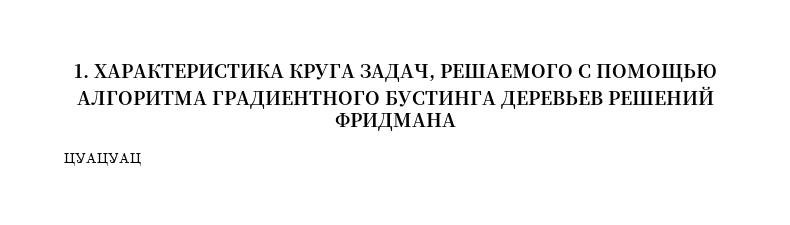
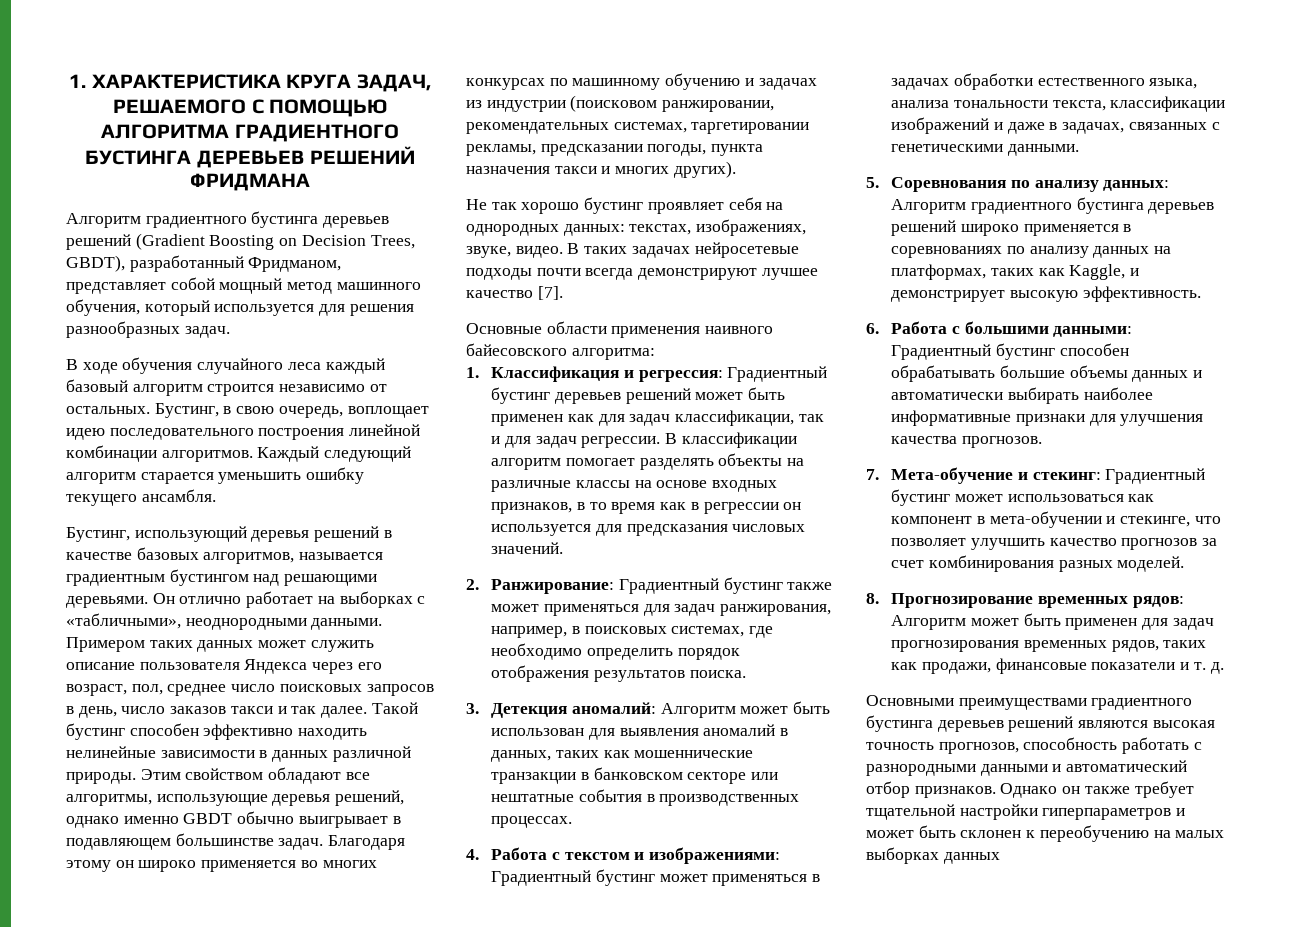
[64,153,141,166] ЦУАЦУАЦ -> [66,211,390,228] [66,233,415,250] [66,255,342,272] [66,277,421,294] [66,299,414,316] [66,321,230,338] [66,357,385,374] [66,379,387,396] [66,403,429,418] [66,424,421,440] [66,445,412,462] [66,467,365,484] [66,489,216,506] [66,526,392,542] [66,547,384,564] [66,569,378,586] [66,591,426,608] [66,613,383,630] [66,637,374,652] [66,659,382,674] [66,684,434,696] [66,702,418,718] [66,723,368,740] [66,746,411,762] [66,767,370,784] [66,790,405,806] [66,811,401,828] [66,833,406,850] [66,860,377,872] [466,73,817,90] [466,95,775,112] [466,122,810,134] [466,144,764,156] [466,161,736,178] [466,197,784,214] [466,219,807,236] [466,242,799,258] [466,268,818,280] [466,286,563,300] [466,321,774,338] [466,343,655,360] [466,366,828,382] [491,387,786,404] [491,410,824,426] [491,432,797,448] [491,453,805,470] [491,480,778,492] [491,502,802,514] [491,524,806,536] [491,542,564,554] [466,577,833,594] [491,604,832,616] [491,626,774,638] [491,643,740,660] [491,665,746,682] [466,701,831,718] [491,724,789,740] [491,750,754,762] [491,767,779,784] [491,789,800,806] [491,816,573,828] [466,847,781,864] [491,869,821,886] [891,73,1198,90] [891,96,1226,112] [891,117,1220,134] [891,144,1079,156] [866,177,1170,192] [891,197,1215,214] [891,220,1132,236] [891,246,1172,258] [891,264,1140,280] [891,286,1201,302] [866,321,1133,337] [891,343,1129,360] [891,365,1203,382] [891,387,1153,404] [891,410,1204,426] [891,436,1042,448] [866,467,1206,484] [891,489,1155,506] [891,511,1221,528] [891,538,1218,550] [891,555,1185,572] [866,593,1184,608] [891,613,1214,630] [891,640,1207,652] [891,658,1224,674] [866,695,1193,710] [866,715,1215,732] [866,737,1202,754] [866,760,1188,776] [866,781,1194,798] [866,804,1186,820] [866,825,1225,842] [866,847,1000,864] Алгоритм градиентного бустинга деревьев решений (Gradient Boosting on Decision Trees, GBDT), разработанный Фридманом, представляет собой мощный метод машинного обучения, который используется для решения разнообразных задач. // В ходе обучения случайного леса каждый базовый алгоритм строится независимо от остальных. Бустинг, в свою очередь, воплощает идею последовательного построения линейной комбинации алгоритмов. Каждый следующий алгоритм старается уменьшить ошибку текущего ансамбля. // Бустинг, использующий деревья решений в качестве базовых алгоритмов, называется градиентным бустингом над решающими деревьями. Он отлично работает на выборках с «табличными», неоднородными данными. Примером таких данных может служить описание пользователя Яндекса через его возраст, пол, среднее число поисковых запросов в день, число заказов такси и так далее. Такой бустинг способен эффективно находить нелинейные зависимости в данных различной природы. Этим свойством обладают все алгоритмы, использующие деревья решений, однако именно GBDT обычно выигрывает в подавляющем большинстве задач. Благодаря этому он широко применяется во многих конкурсах по машинному обучению и задачах из индустрии (поисковом ранжировании, рекомендательных системах, таргетировании рекламы, предсказании погоды, пункта назначения такси и многих других). // Не так хорошо бустинг проявляет себя на однородных данных: текстах, изображениях, звуке, видео. В таких задачах нейросетевые подходы почти всегда демонстрируют лучшее качество [7]. // Основные области применения наивного байесовского алгоритма: // 1. Классификация и регрессия: Градиентный бустинг деревьев решений может быть применен как для задач классификации, так и для задач регрессии. В классификации алгоритм помогает разделять объекты на различные классы на основе входных признаков, в то время как в регрессии он используется для предсказания числовых значений. // 2. Ранжирование: Градиентный бустинг также может применяться для задач ранжирования, например, в поисковых системах, где необходимо определить порядок отображения результатов поиска. // 3. Детекция аномалий: Алгоритм может быть использован для выявления аномалий в данных, таких как мошеннические транзакции в банковском секторе или нештатные события в производственных процессах. // 4. Работа с текстом и изображениями: Градиентный бустинг может применяться в задачах обработки естественного языка, анализа тональности текста, классификации изображений и даже в задачах, связанных с генетическими данными. // 5. Соревнования по анализу данных: Алгоритм градиентного бустинга деревьев решений широко применяется в соревнованиях по анализу данных на платформах, таких как Kaggle, и демонстрирует высокую эффективность. // 6. Работа с большими данными: Градиентный бустинг способен обрабатывать большие объемы данных и автоматически выбирать наиболее информативные признаки для улучшения качества прогнозов. // 7. Мета-обучение и стекинг: Градиентный бустинг может использоваться как компонент в мета-обучении и стекинге, что позволяет улучшить качество прогнозов за счет комбинирования разных моделей. // 8. Прогнозирование временных рядов: Алгоритм может быть применен для задач прогнозирования временных рядов, таких как продажи, финансовые показатели и т. д. // Основными преимуществами градиентного бустинга деревьев решений являются высокая точность прогнозов, способность работать с разнородными данными и автоматический отбор признаков. Однако он также требует тщательной настройки гиперпараметров и может быть склонен к переобучению на малых выборках данных

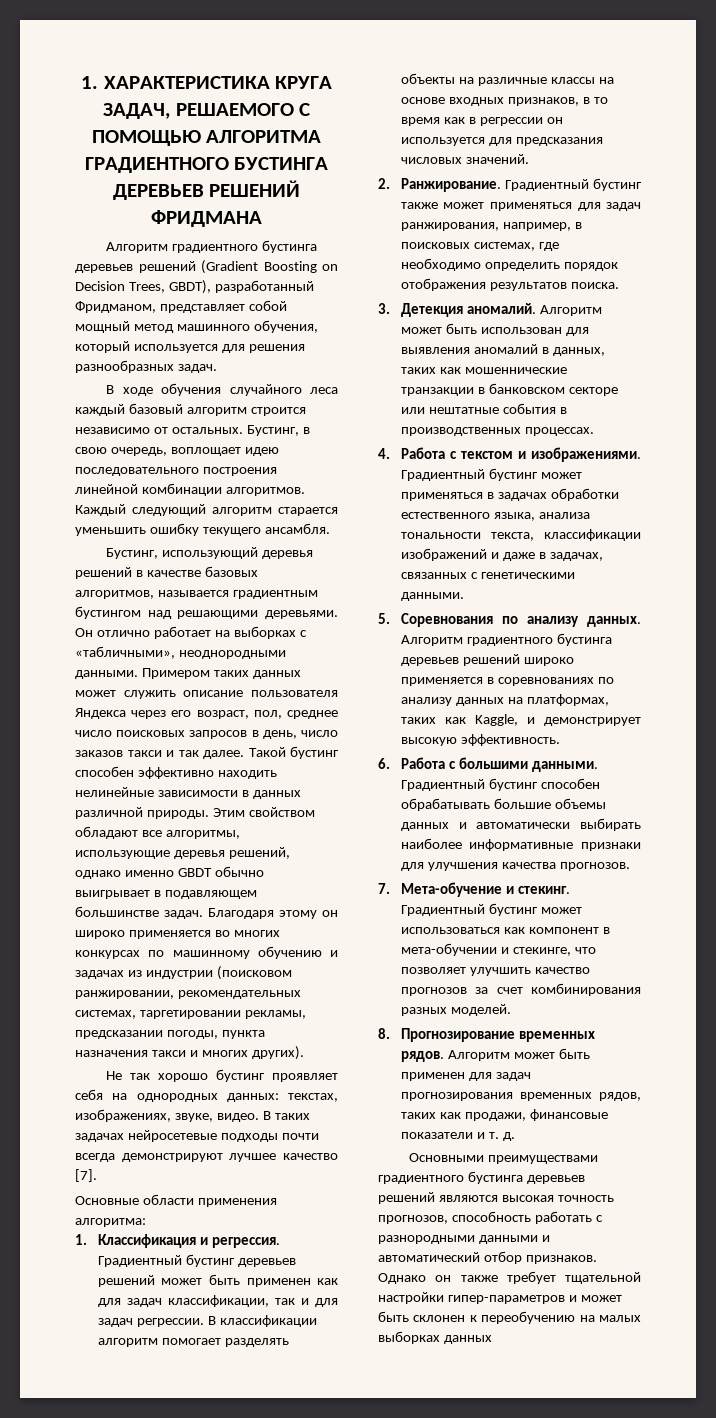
[705,326,774,334] [466,343,567,356] наивного байесовского -> (277, 1202) none
[638,370,723,382] регрессия: -> [211,1237,280,1248] регрессия.
[491,579,615,594] Ранжирование: -> [400,178,501,192] Ранжирование.
[571,702,656,714] аномалий: -> [466,303,536,314] аномалий.
[649,847,781,864] изображениями: -> [531,447,641,462] изображениями.
[1103,180,1170,191] данных: -> [587,616,641,627] данных.
[1053,326,1133,337] данными: -> [531,761,598,772] данными.
[1032,472,1101,480] стекинг: -> [517,886,570,894] стекинг.
[1132,596,1184,608] рядов: -> [400,1051,444,1062] рядов.
[1042,808,1172,820] гиперпараметров -> [447,1295,565,1304] гипер-параметров

